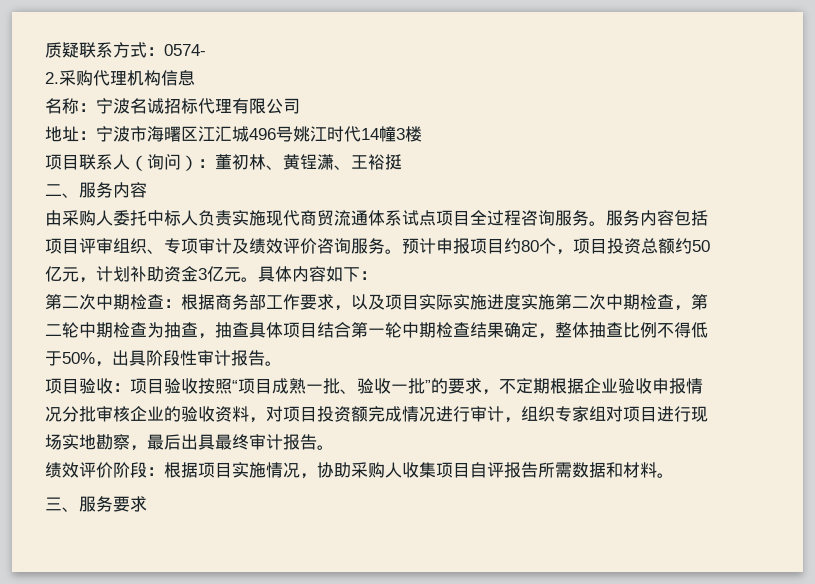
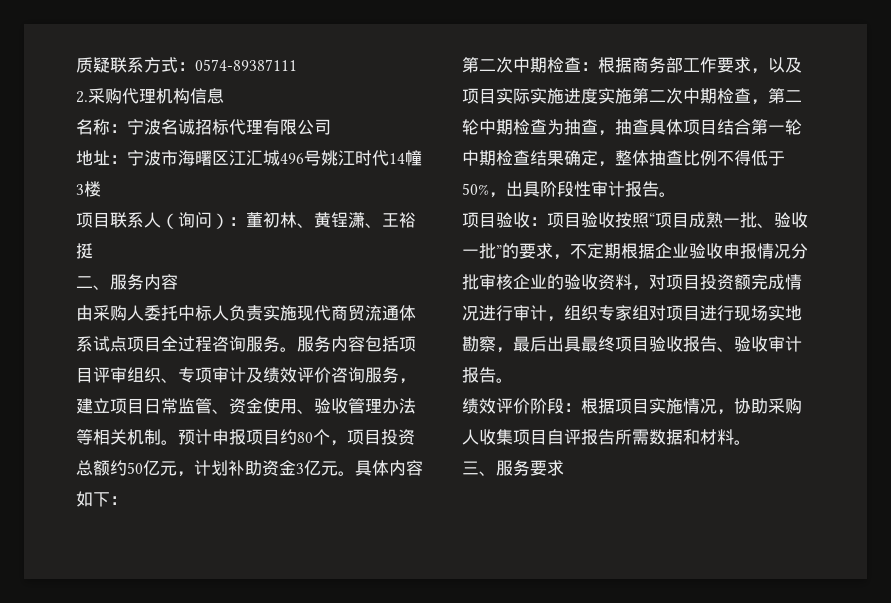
[164,44,206,56] 0574- -> [195,59,297,71] 0574-89387111
(385, 246) none -> [399,378,416,384] [76,398,416,414] [76,429,161,445] ，建立项目日常监管、资金使用、验收管理办法等相关机制
(249, 442) none -> [615,336,768,352] 项目验收报告、验收

